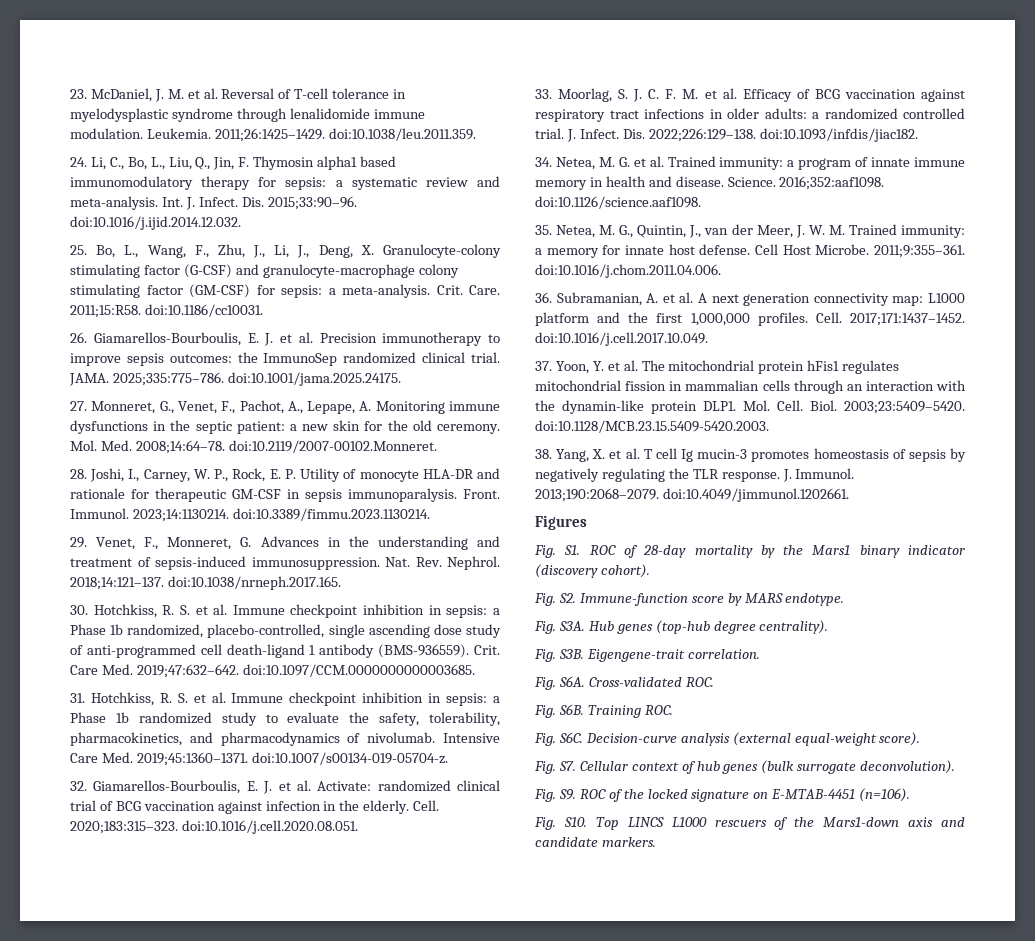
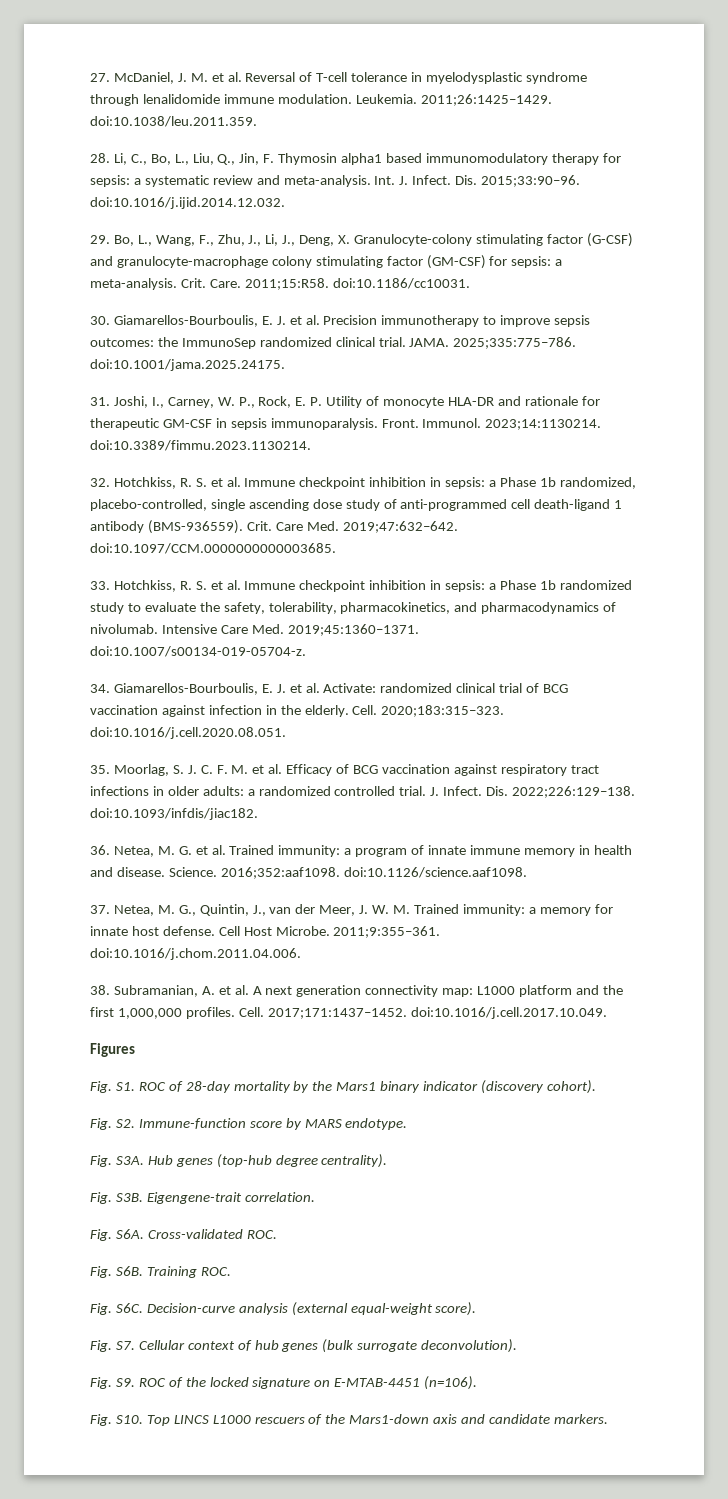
[70,89,87,99] 23. -> [90,73,110,82] 27.
[70,157,87,167] 24. -> [90,153,110,163] 28.
[70,245,87,255] 25. -> [90,235,110,244] 29.
[70,332,87,343] 26. -> [90,316,110,325] 30.
[70,400,501,414] [70,420,501,434] [70,440,437,454] [70,469,87,479] 27. Monneret, G., Venet, F., Pachot, A., Lepape, A. Monitoring immune dysfunctions in the septic patient: a new skin for the old ceremony. Mol. Med. 2008;14:64–78. doi:10.2119/2007-00102.Monneret. // 28. -> [90,397,110,406] 31.
[70,536,500,550] [70,556,500,570] [70,576,341,590] [70,605,88,615] 29. Venet, F., Monneret, G. Advances in the understanding and treatment of sepsis-induced immunosuppression. Nat. Rev. Nephrol. 2018;14:121–137. doi:10.1038/nrneph.2017.165. // 30. -> [90,478,110,487] 32.
[70,693,85,703] 31. -> [90,581,110,590] 33.
[70,781,87,791] 32. -> [90,684,110,693] 34.
[535,89,552,99] 33. -> [90,765,110,774] 35.
[535,157,552,167] 34. -> [90,845,110,855] 36.
[535,225,552,235] 35. -> [90,905,110,914] 37.
[535,292,552,303] 36. -> [90,985,110,995] 38.
[535,360,900,374] [535,380,966,394] [535,400,965,414] [535,420,769,433] [535,448,966,462] [535,468,855,482] [535,488,849,502] // 37. Yoon, Y. et al. The mitochondrial protein hFis1 regulates mitochondrial fission in mammalian cells through an interaction with the dynamin-like protein DLP1. Mol. Cell. Biol. 2003;23:5409–5420. doi:10.1128/MCB.23.15.5409-5420.2003. // 38. Yang, X. et al. T cell Ig mucin-3 promotes homeostasis of sepsis by negatively regulating the TLR response. J. Immunol. 2013;190:2068–2079. doi:10.4049/jimmunol.1202661. -> (607, 1013) none

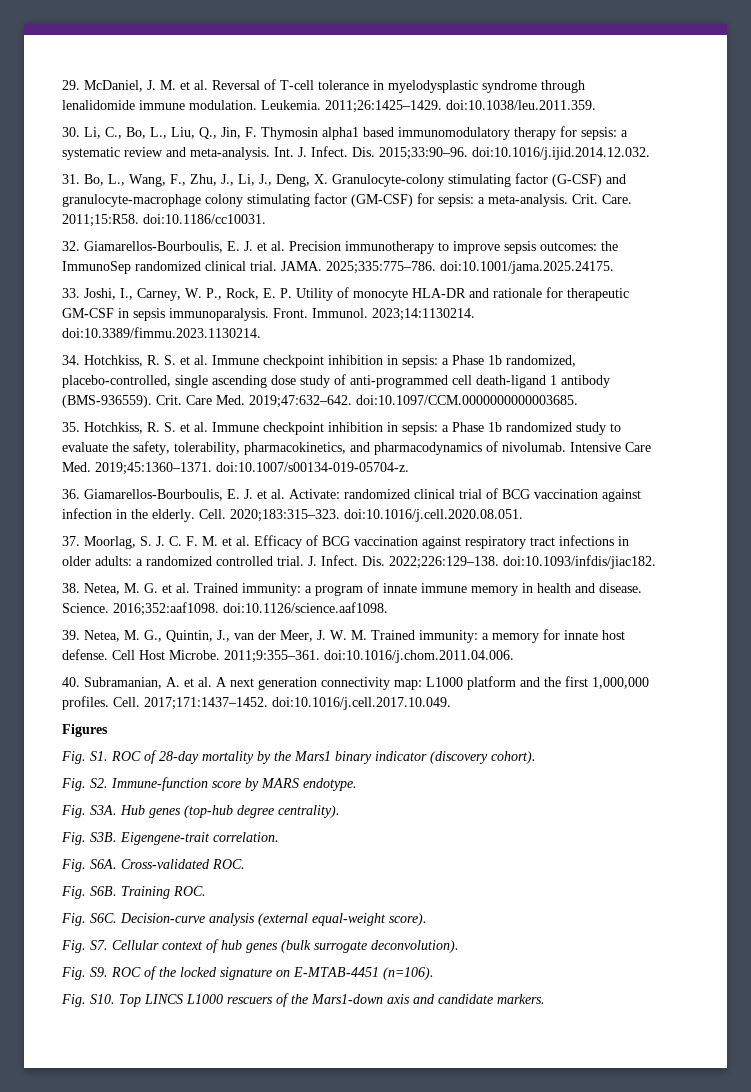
[90,73,110,82] 27. -> [62,80,80,90] 29.
[90,153,110,163] 28. -> [62,127,80,137] 30.
[90,235,110,244] 29. -> [62,174,80,184] 31.
[90,316,110,325] 30. -> [62,241,80,251] 32.
[90,397,110,406] 31. -> [62,288,80,298] 33.
[90,478,110,487] 32. -> [62,355,80,365] 34.
[90,581,110,590] 33. -> [62,422,80,432] 35.
[90,684,110,693] 34. -> [62,489,80,499] 36.
[90,765,110,774] 35. -> [62,536,80,546] 37.
[90,845,110,855] 36. -> [62,583,80,593] 38.
[90,905,110,914] 37. -> [62,630,80,640] 39.
[90,985,110,995] 38. -> [62,677,80,687] 40.

